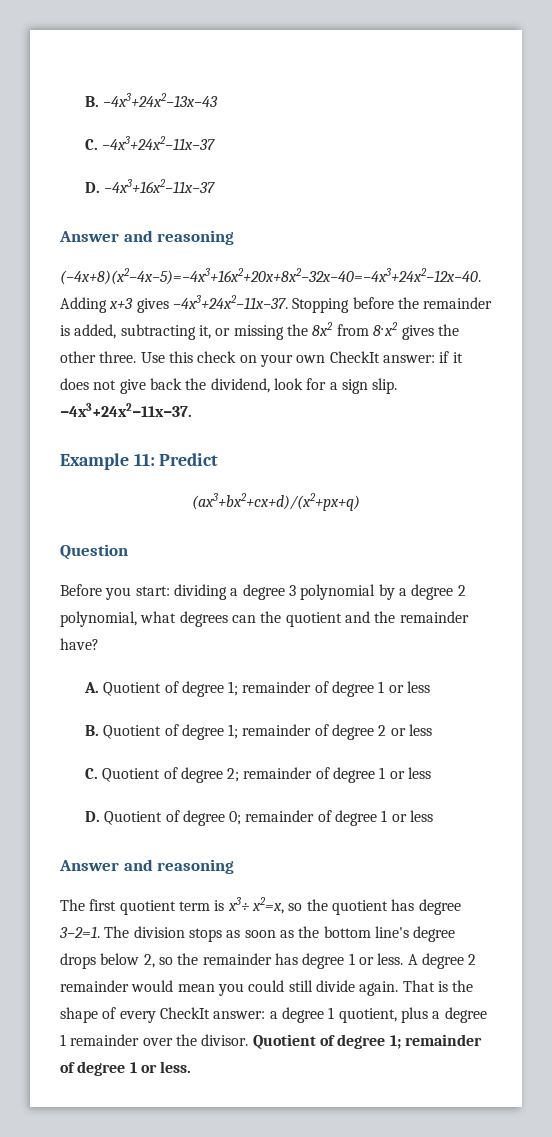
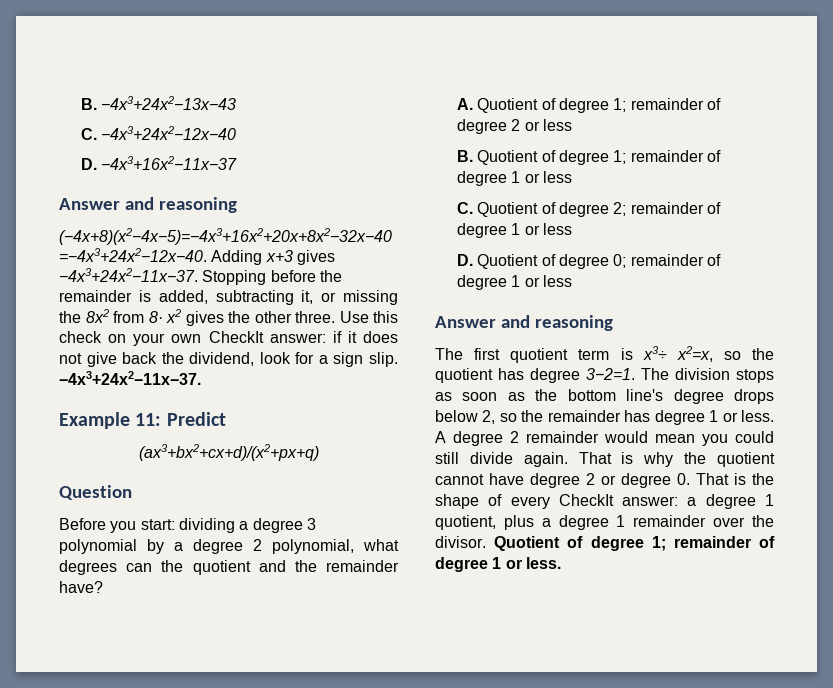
[102,136,216,150] −4x3+24x2−11x−37 -> [101,126,237,140] −4x3+24x2−12x−40
[378,681,385,693] 1 -> [511,119,521,131] 2
[378,725,387,736] 2 -> [511,171,521,183] 1
(448, 986) none -> [643,452,775,467] [435,473,746,488] why the quotient cannot have degree 2 or degree 0. That is

